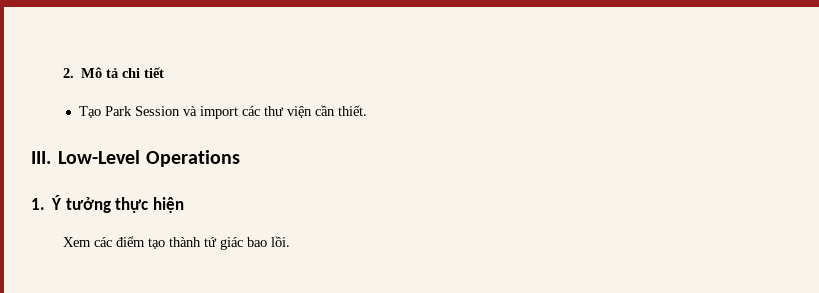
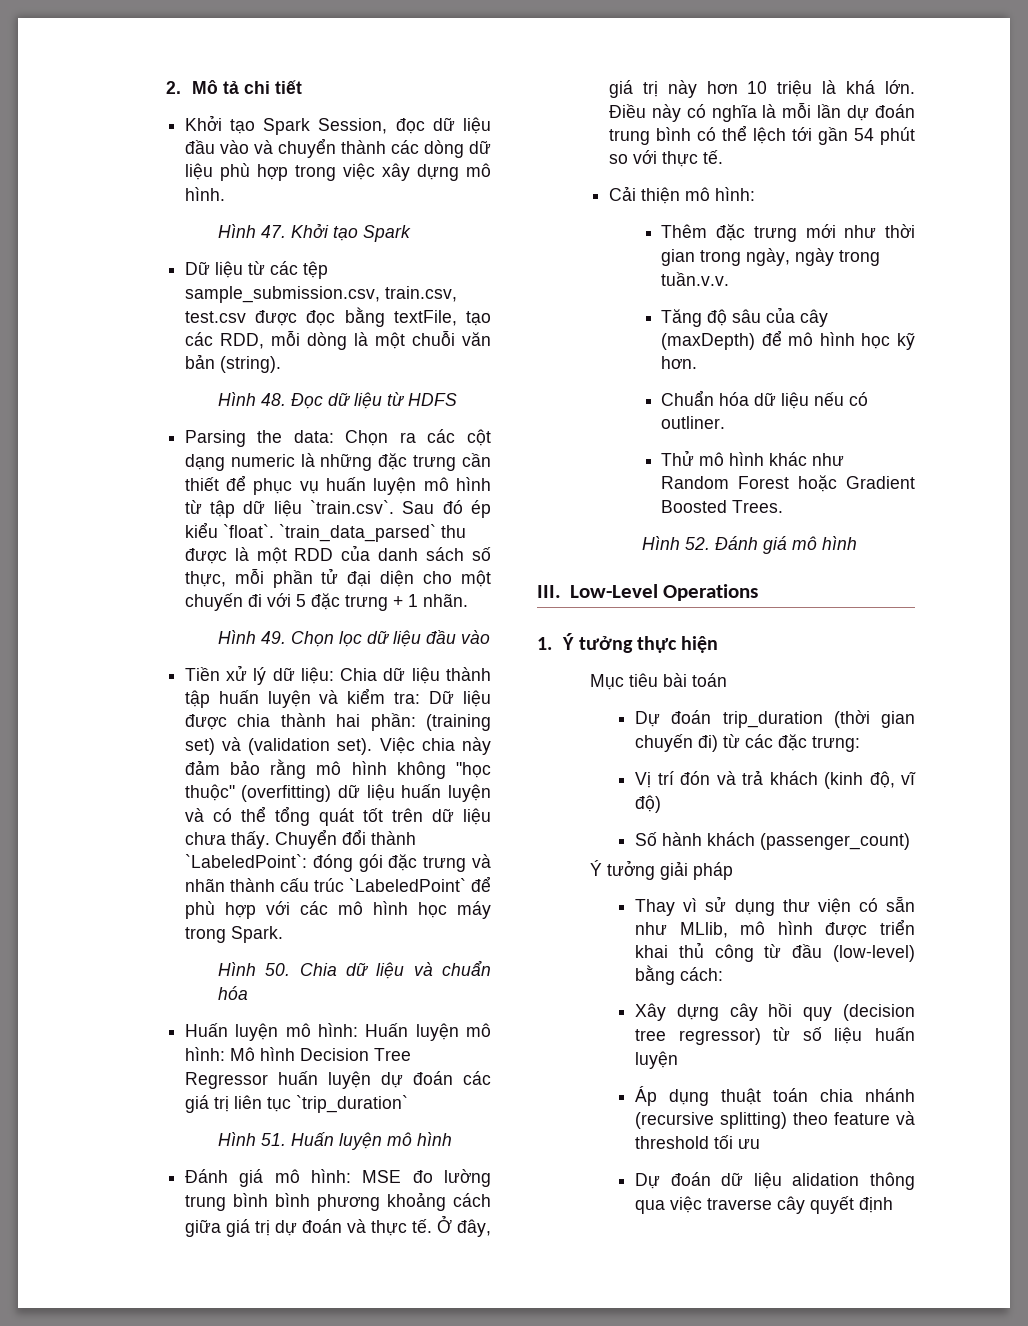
[78,105,367,119] Tạo Park Session và import các thư viện cần thiết. -> [184,115,492,135] [184,138,491,158] [184,163,491,181] [184,187,225,201] [218,224,412,242] [184,261,328,279] [184,286,457,303] [184,307,491,327] [184,330,491,350] [184,354,281,373] [218,392,458,409] [184,429,492,447] [184,453,491,471] [184,475,491,495] [184,500,491,518] [184,522,466,542] [184,545,492,564] [184,568,492,588] [184,593,468,611] [218,630,491,647] [184,665,491,685] [184,688,492,708] [184,713,491,731] [184,737,492,755] [184,759,492,779] [184,784,491,802] [184,806,491,826] [184,829,416,849] [184,854,492,872] [184,876,492,892] [184,901,491,919] [184,926,283,943] [218,961,492,979] [218,986,249,1000] [184,1023,491,1041] [184,1047,411,1061] [184,1071,492,1089] [184,1095,408,1113] [218,1132,453,1150] [184,1169,491,1187] [184,1192,492,1211] [184,1215,492,1237] [608,80,915,98] [608,102,915,122] [608,125,915,145] [608,150,723,167] [608,186,755,204] [661,224,915,242] [661,248,881,266] [661,272,730,286] [661,307,829,327] [661,330,915,350] [661,356,698,369] [661,390,869,409] [661,416,726,429] [661,450,845,466] [661,475,915,492] [661,500,784,513] [642,536,858,554] Khởi tạo Spark Session, đọc dữ liệu đầu vào và chuyển thành các dòng dữ liệu phù hợp trong việc xây dựng mô hình. // Hình 47. Khởi tạo Spark // Dữ liệu từ các tệp sample_submission.csv, train.csv, test.csv được đọc bằng textFile, tạo các RDD, mỗi dòng là một chuỗi văn bản (string). // Hình 48. Đọc dữ liệu từ HDFS // Parsing the data: Chọn ra các cột dạng numeric là những đặc trưng cần thiết để phục vụ huấn luyện mô hình từ tập dữ liệu `train.csv`. Sau đó ép kiểu `float`. `train_data_parsed` thu được là một RDD của danh sách số thực, mỗi phần tử đại diện cho một chuyến đi với 5 đặc trưng + 1 nhãn. // Hình 49. Chọn lọc dữ liệu đầu vào // Tiền xử lý dữ liệu: Chia dữ liệu thành tập huấn luyện và kiểm tra: Dữ liệu được chia thành hai phần: (training set) và (validation set). Việc chia này đảm bảo rằng mô hình không "học thuộc" (overfitting) dữ liệu huấn luyện và có thể tổng quát tốt trên dữ liệu chưa thấy. Chuyển đổi thành `LabeledPoint`: đóng gói đặc trưng và nhãn thành cấu trúc `LabeledPoint` để phù hợp với các mô hình học máy trong Spark. // Hình 50. Chia dữ liệu và chuẩn hóa // Huấn luyện mô hình: Huấn luyện mô hình: Mô hình Decision Tree Regressor huấn luyện dự đoán các giá trị liên tục `trip_duration` // Hình 51. Huấn luyện mô hình // Đánh giá mô hình: MSE đo lường trung bình bình phương khoảng cách giữa giá trị dự đoán và thực tế. Ở đây, giá trị này hơn 10 triệu là khá lớn. Điều này có nghĩa là mỗi lần dự đoán trung bình có thể lệch tới gần 54 phút so với thực tế. // Cải thiện mô hình: // Thêm đặc trưng mới như thời gian trong ngày, ngày trong tuần.v.v. // Tăng độ sâu của cây (maxDepth) để mô hình học kỹ hơn. // Chuẩn hóa dữ liệu nếu có outliner. // Thử mô hình khác như Random Forest hoặc Gradient Boosted Trees. // Hình 52. Đánh giá mô hình
[62,236,290,250] Xem các điểm tạo thành tứ giác bao lồi. -> [589,673,727,690] [635,710,915,728] [635,734,861,752] [635,770,916,789] [635,795,662,813] [635,832,911,850] [589,860,733,880] [635,896,915,916] [635,919,915,938] [635,942,915,962] [635,965,724,985] [635,1003,915,1021] [635,1027,915,1045] [635,1051,679,1069] [635,1086,915,1106] [635,1111,915,1129] [635,1135,761,1149] [635,1172,915,1190] [635,1196,894,1214] Mục tiêu bài toán // Dự đoán trip_duration (thời gian chuyến đi) từ các đặc trưng: // Vị trí đón và trả khách (kinh độ, vĩ độ) // Số hành khách (passenger_count) // Ý tưởng giải pháp // Thay vì sử dụng thư viện có sẵn như MLlib, mô hình được triển khai thủ công từ đầu (low-level) bằng cách: // Xây dựng cây hồi quy (decision tree regressor) từ số liệu huấn luyện // Áp dụng thuật toán chia nhánh (recursive splitting) theo feature và threshold tối ưu // Dự đoán dữ liệu alidation thông qua việc traverse cây quyết định

